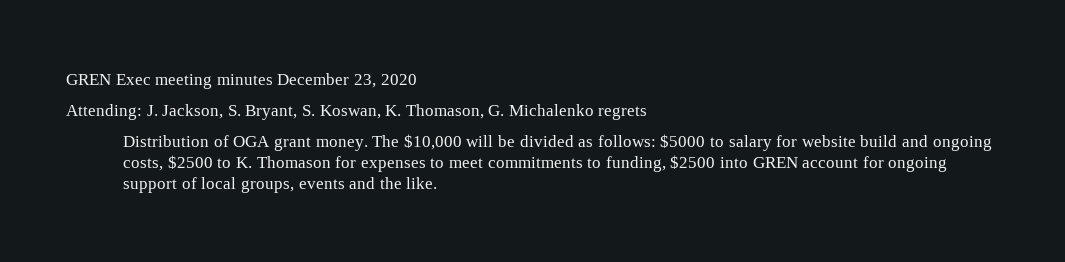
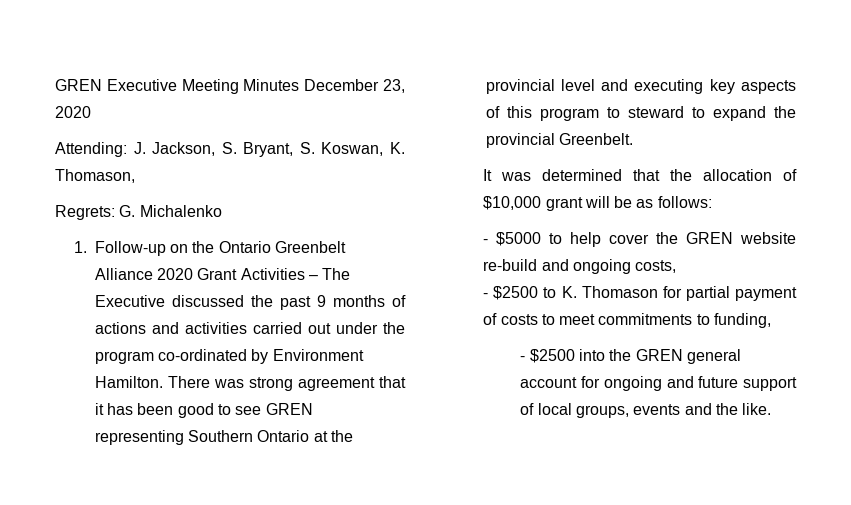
[66,74,273,89] GREN Exec meeting minutes -> [55,79,300,94] GREN Executive Meeting Minutes
(484, 111) none -> [55,205,115,220] // Regrets:
[598,106,648,120] [123,134,462,151] regrets // Distribution of OGA grant money. The $10,000 -> [73,241,346,256] [94,268,351,280] [94,295,406,310] [94,322,405,334] [94,349,364,364] [94,376,406,391] [94,403,313,418] [94,430,353,445] [485,79,796,94] [485,106,796,121] [485,133,633,148] [483,169,797,181] [483,196,583,211] // 1. Follow-up on the Ontario Greenbelt Alliance 2020 Grant Activities – The Executive discussed the past 9 months of actions and activities carried out under the program co-ordinated by Environment Hamilton. There was strong agreement that it has been good to see GREN representing Southern Ontario at the provincial level and executing key aspects of this program to steward to expand the provincial Greenbelt. // It was determined that the allocation of $10,000 grant
[519,135,574,147] divided -> (633, 202) none
(656, 141) none -> [483,239,489,244] // -
[728,135,898,151] salary for website build -> [570,232,796,247] [483,259,538,271] help cover the GREN website re-build
(164, 164) none -> [483,293,489,298] // -
[360,160,426,172] expenses -> [685,286,797,301] [483,313,538,325] partial payment of costs
(666, 164) none -> [520,356,526,361] // -
[752,157,798,168] GREN -> [609,349,741,364] the GREN general
(948, 164) none -> [666,376,739,388] and future

